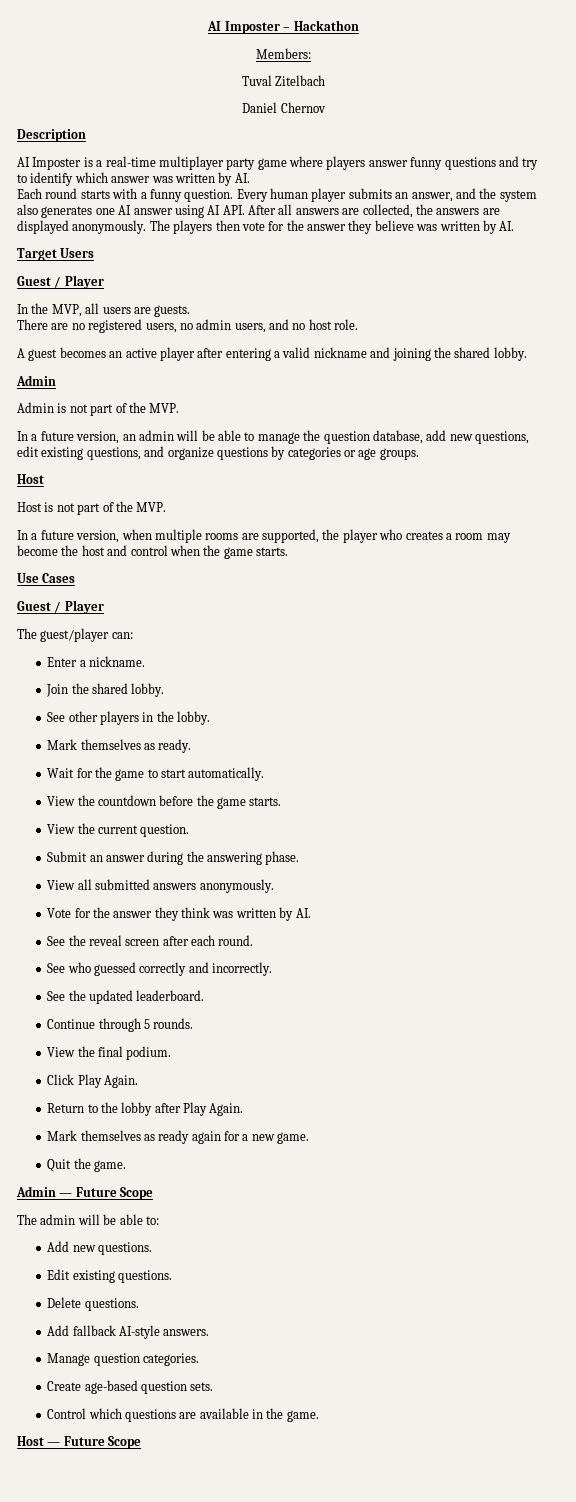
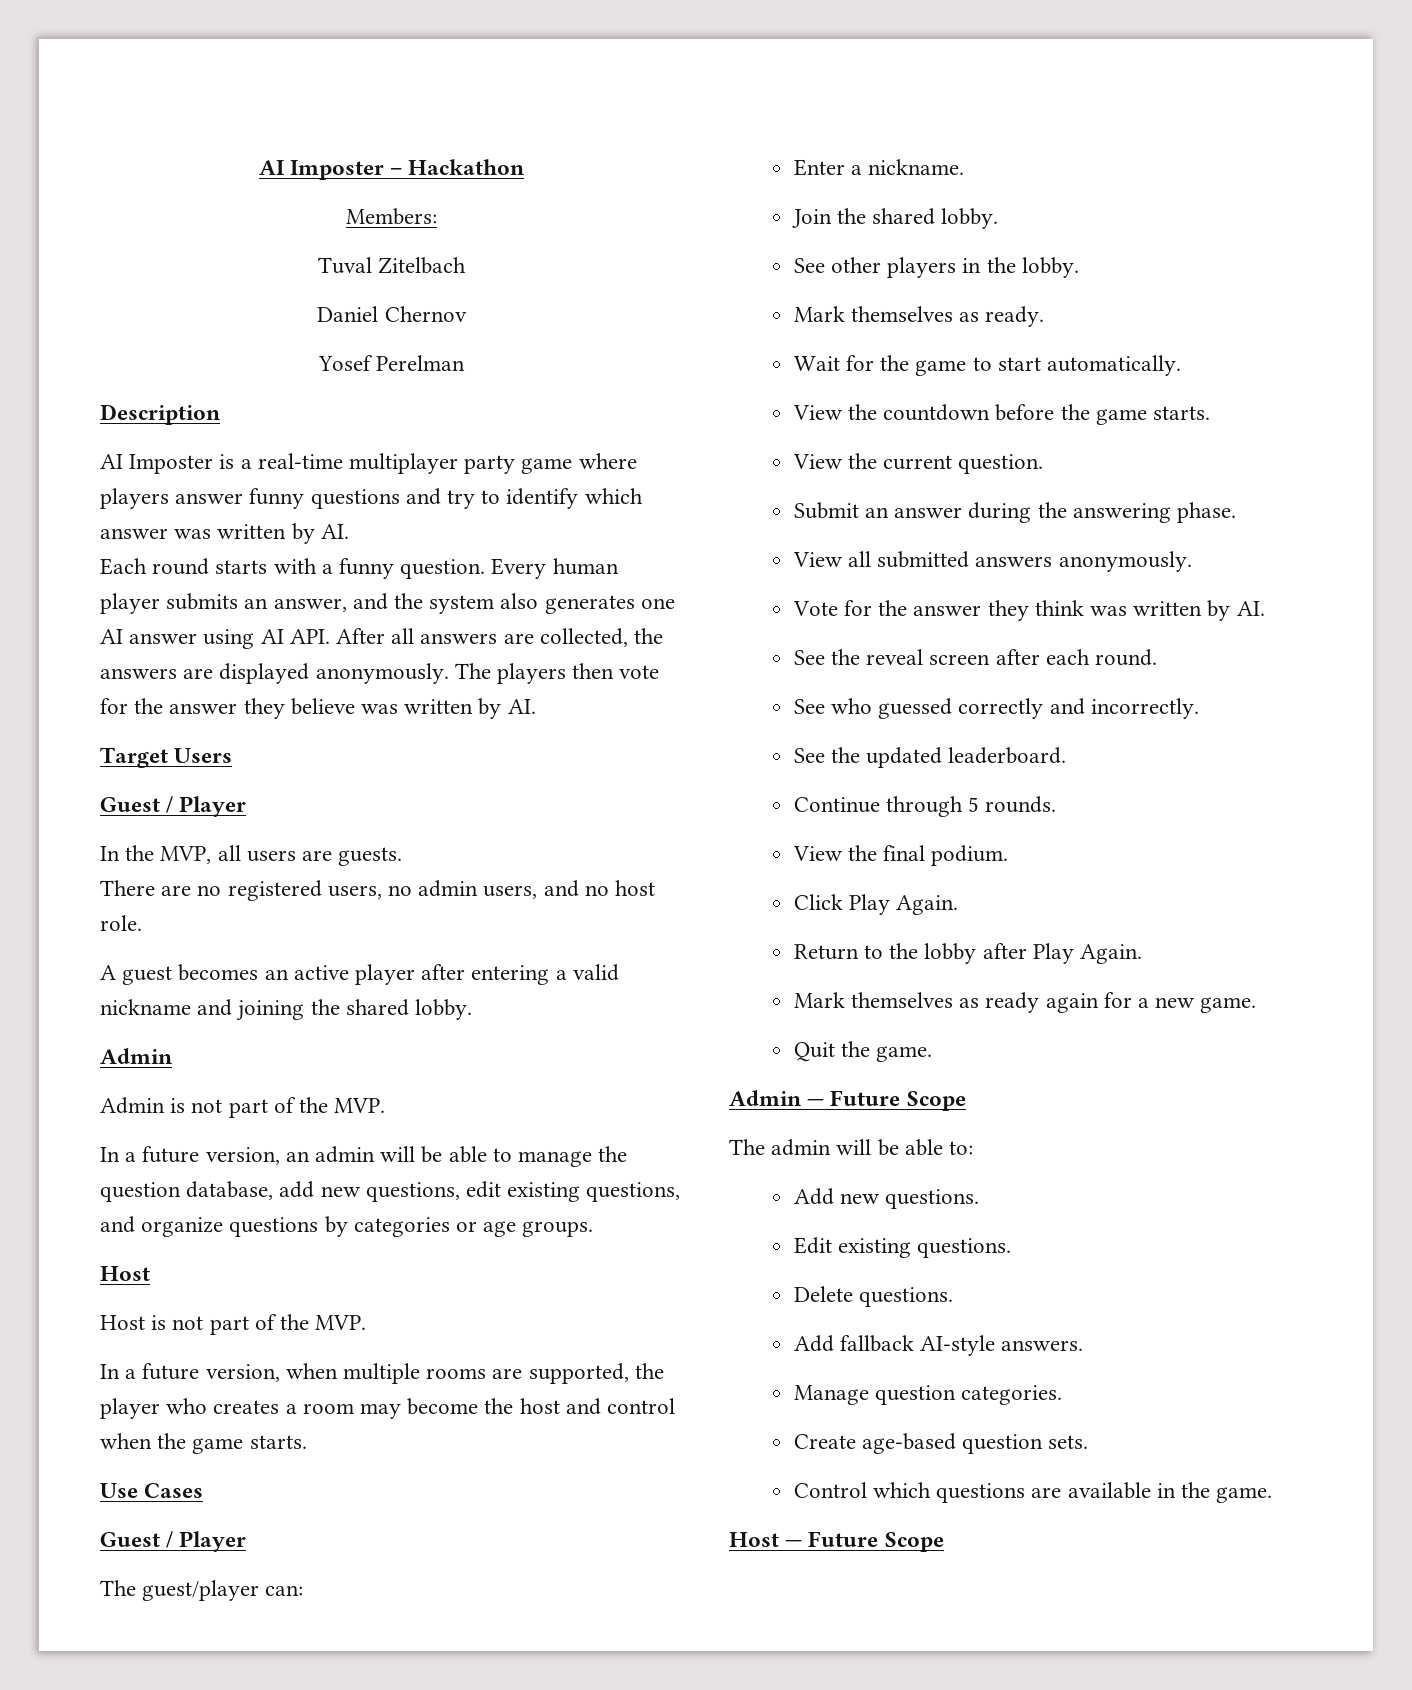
(326, 107) none -> [317,355,466,371] // Yosef Perelman

